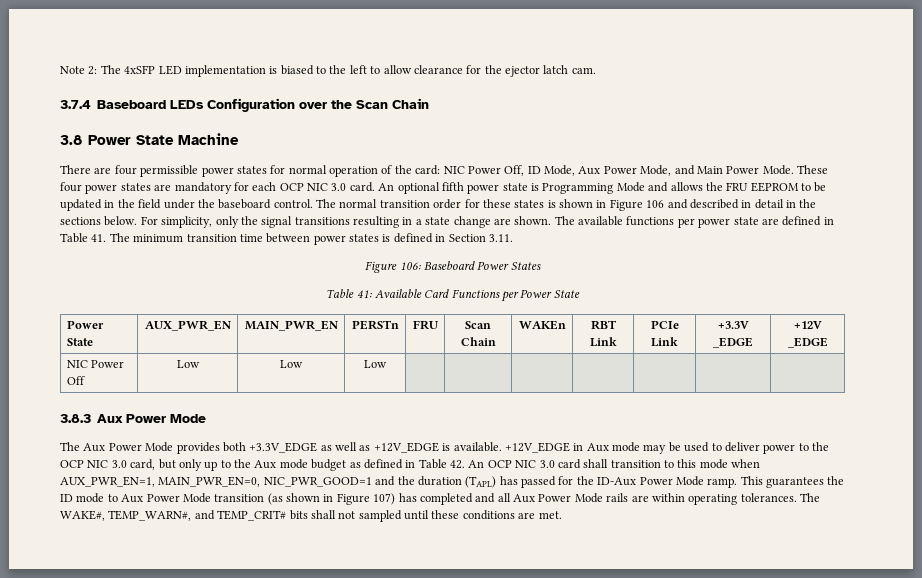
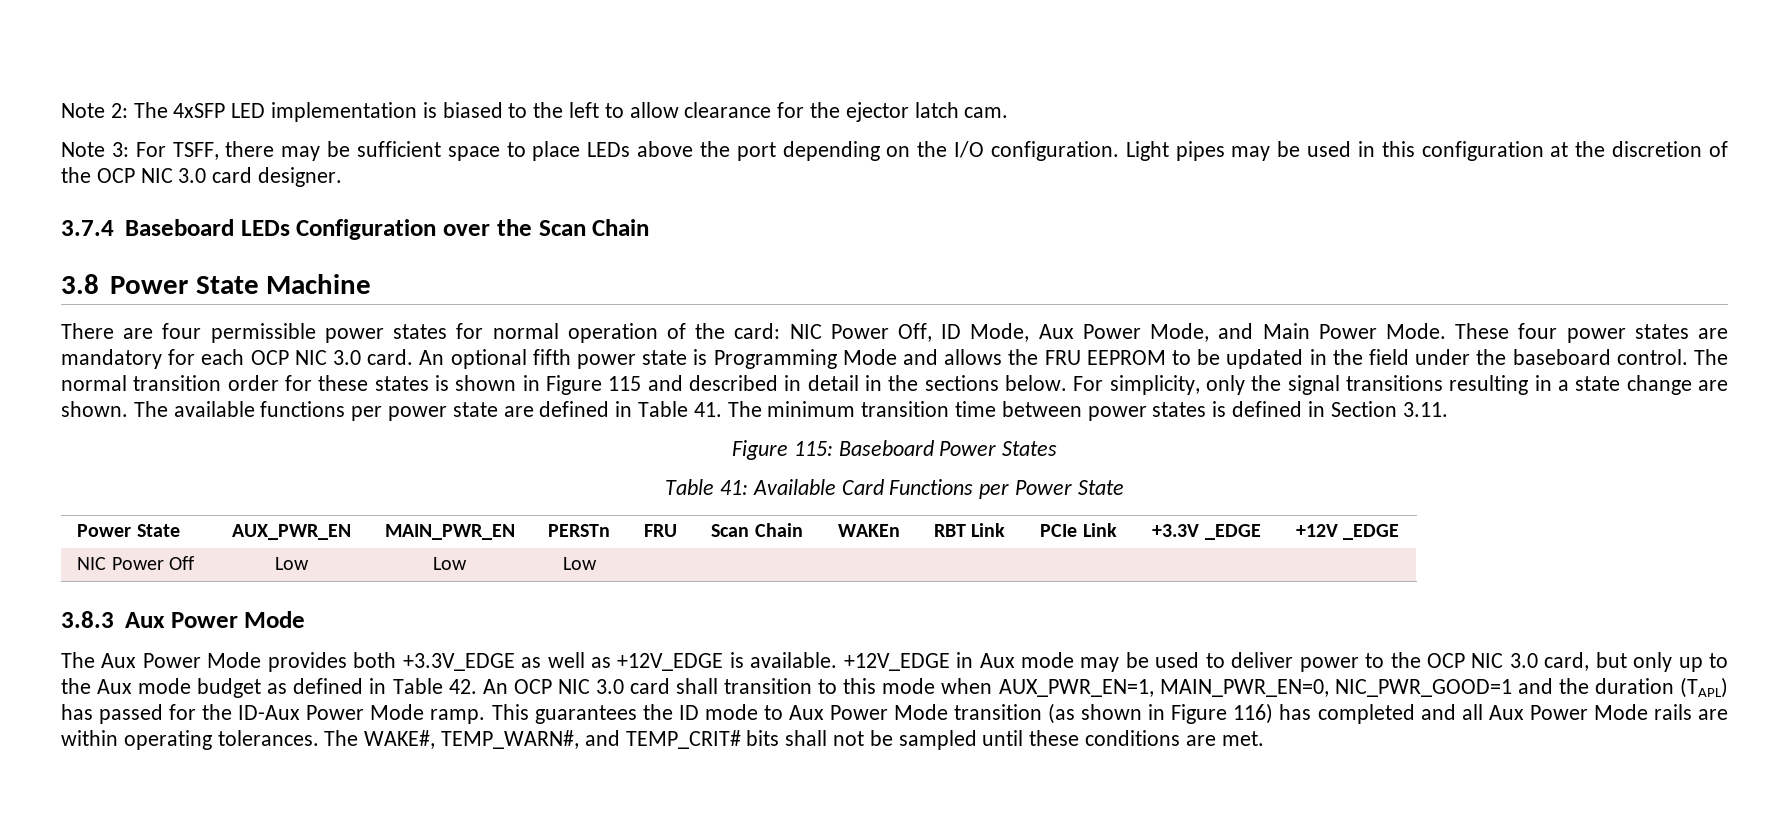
(596, 70) none -> [61,141,1728,161] [61,167,343,187] // Note 3: For TSFF, there may be sufficient space to place LEDs above the port depending on the I/O configuration. Light pipes may be used in this configuration at the discretion of the OCP NIC 3.0 card designer.
[646,200,665,208] 106 -> [608,376,642,391] 115
[399,262,421,270] 106: -> [793,441,833,456] 115:
[373,493,396,505] 107) -> [1233,703,1274,724] 116)
(356, 515) none -> [869,730,893,746] be

